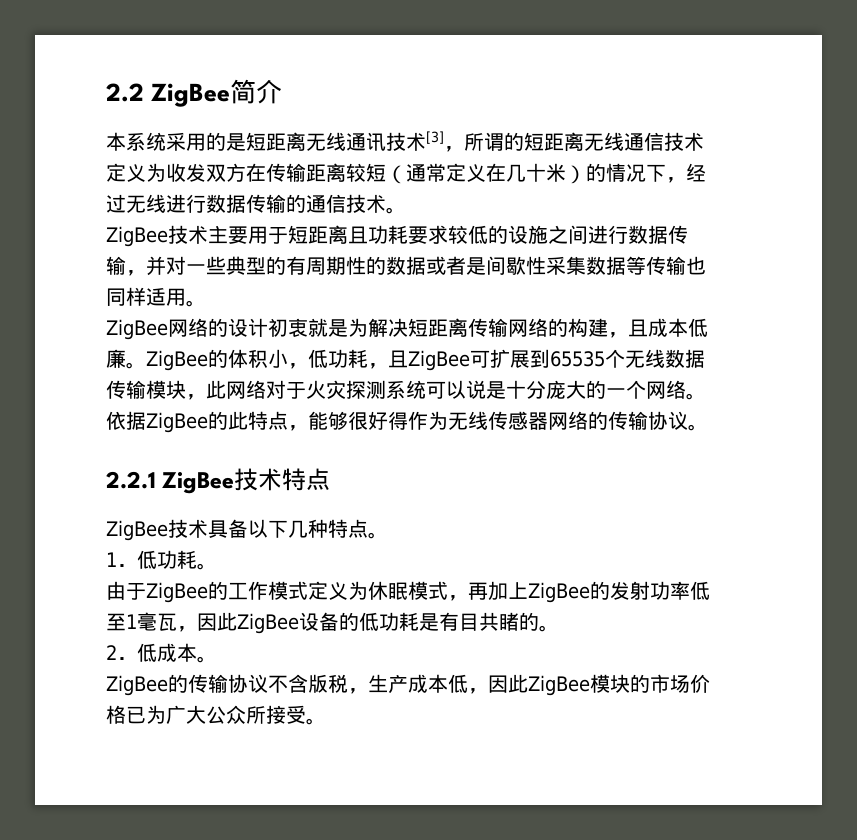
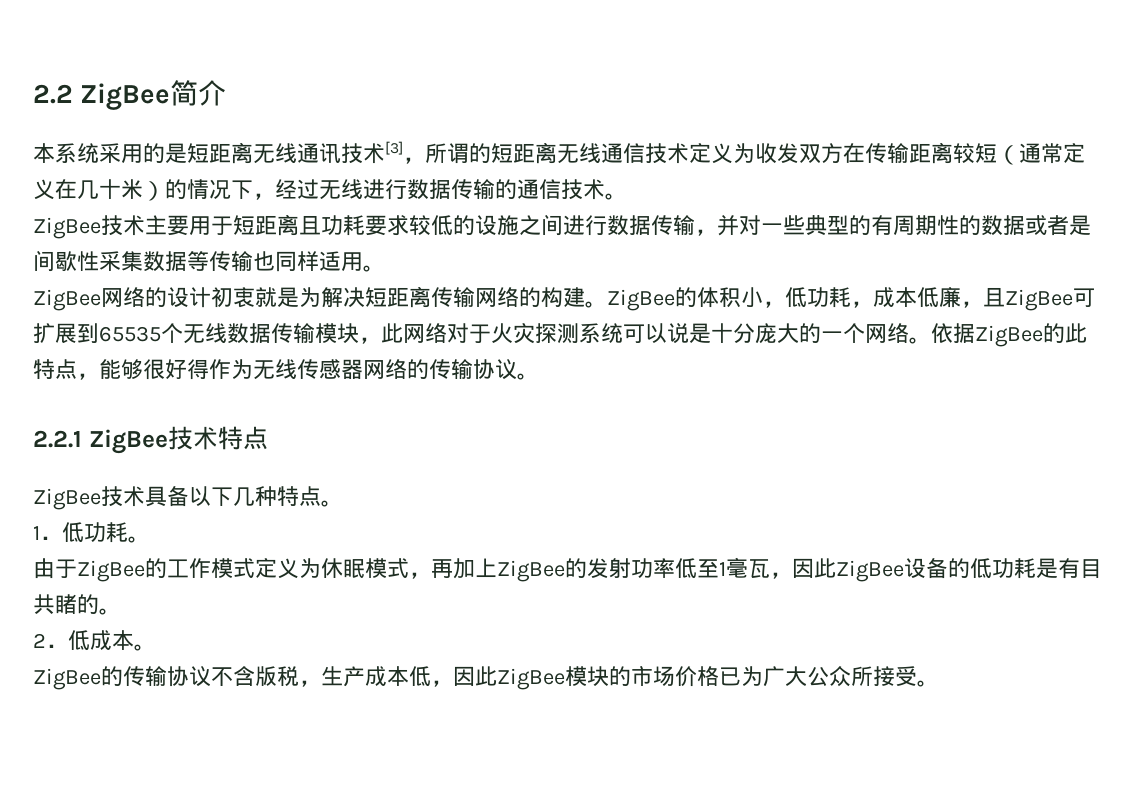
[608,318,708,338] [106,349,126,368] ，且成本低廉 -> (585, 297) none
(388, 366) none -> [873,287,983,308] 成本低廉，

